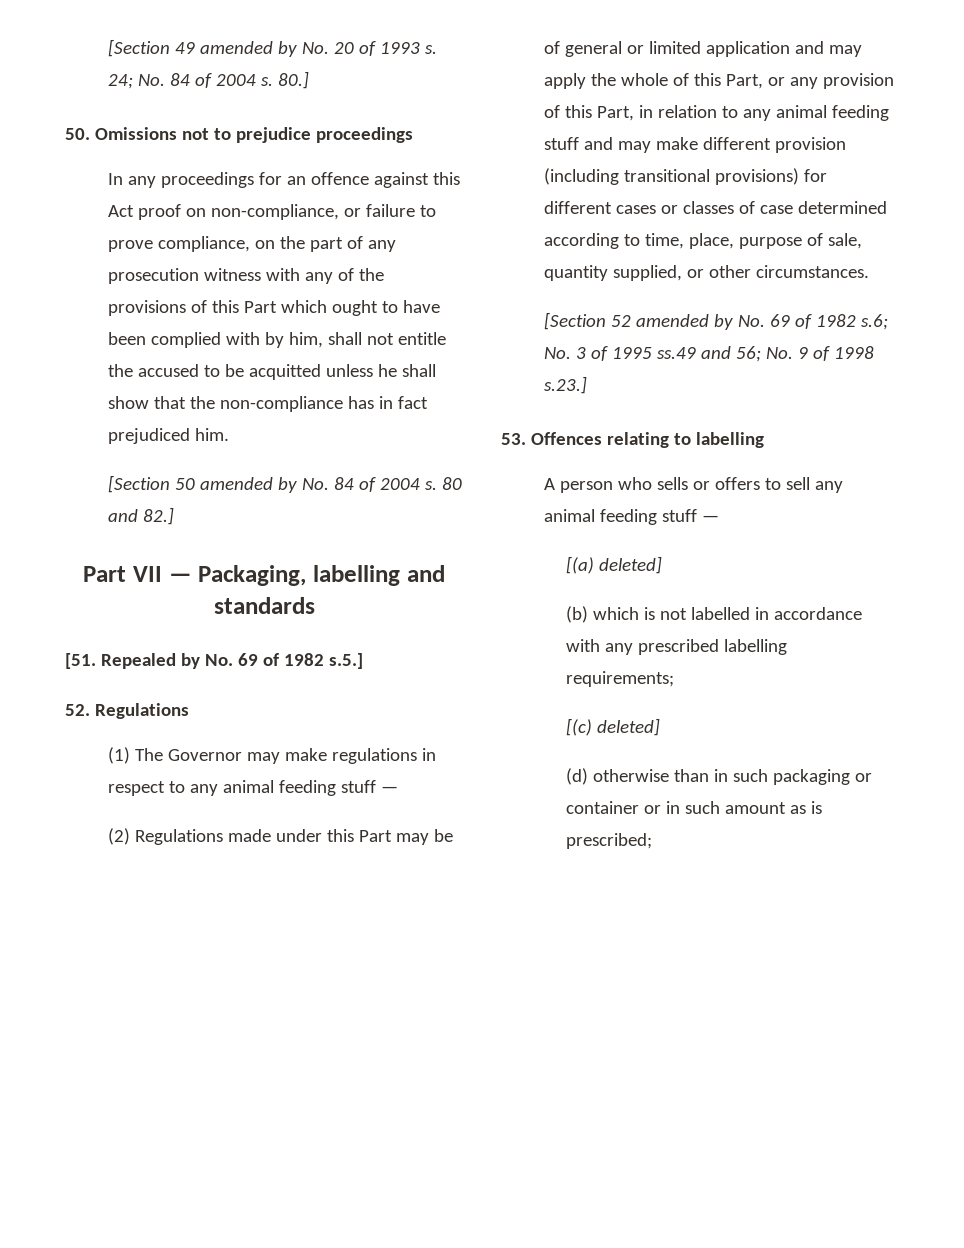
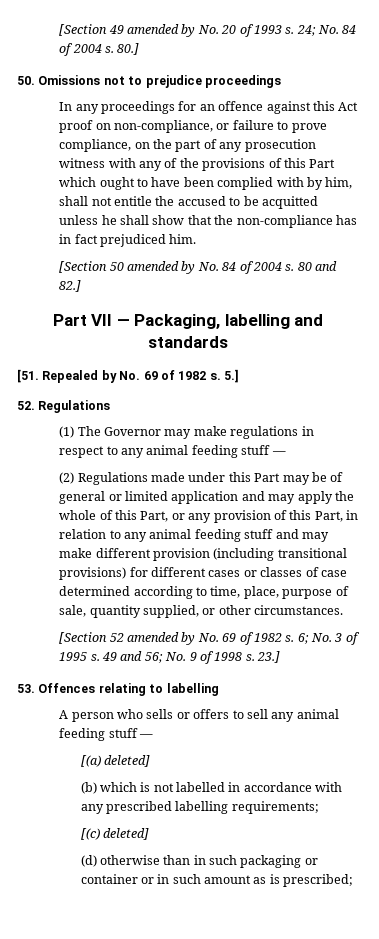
[328,653,363,669] s.5.] -> [209,369,239,383] s. 5.]
[861,314,889,330] s.6; -> [285,633,309,644] s. 6;
[657,347,697,359] ss.49 -> [90,652,118,661] s. 49
[544,376,588,394] s.23.] -> [245,651,281,663] s. 23.]

